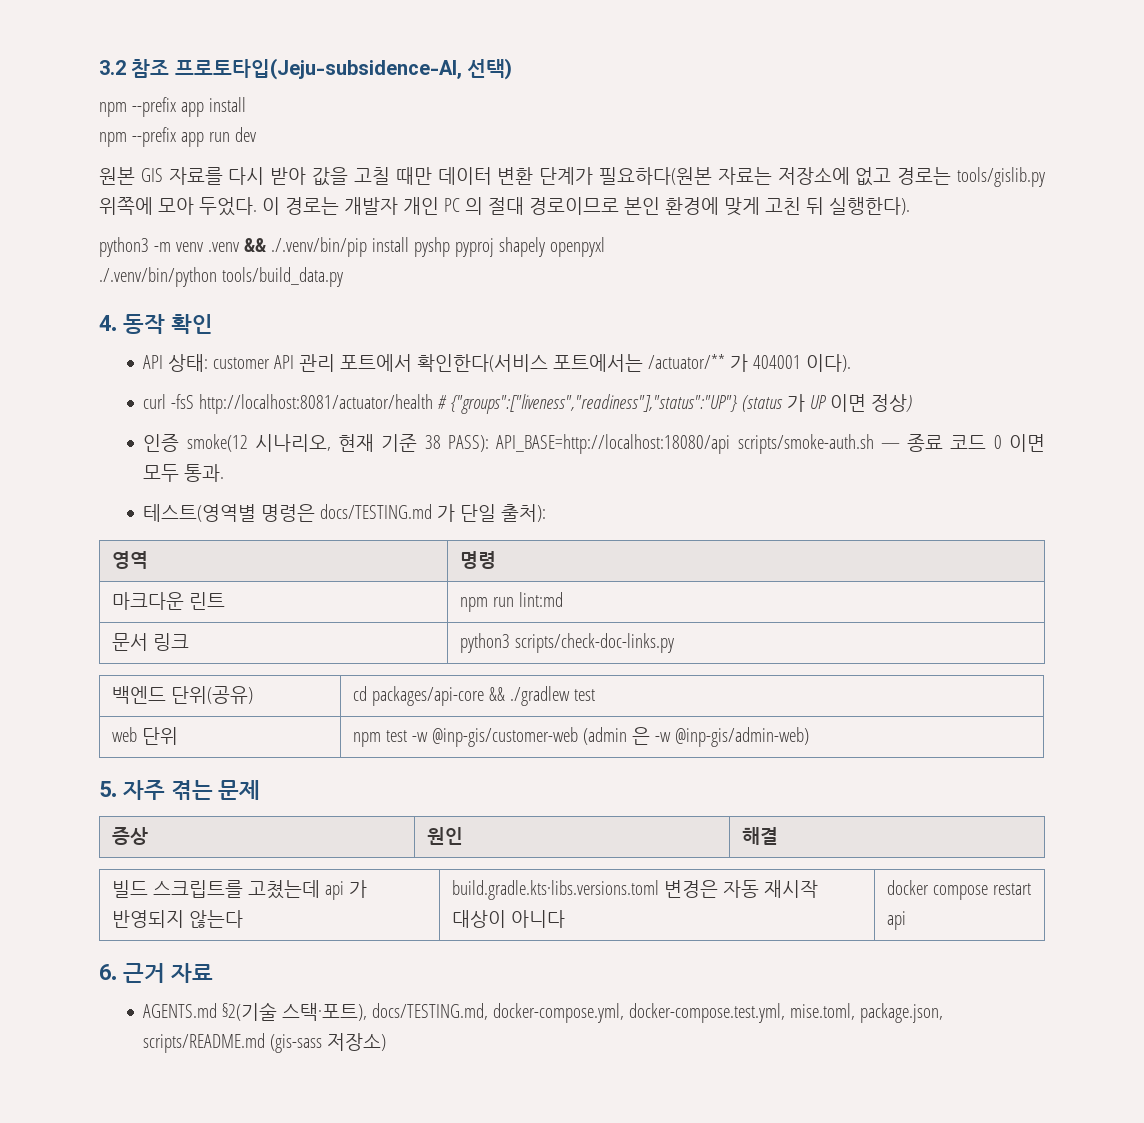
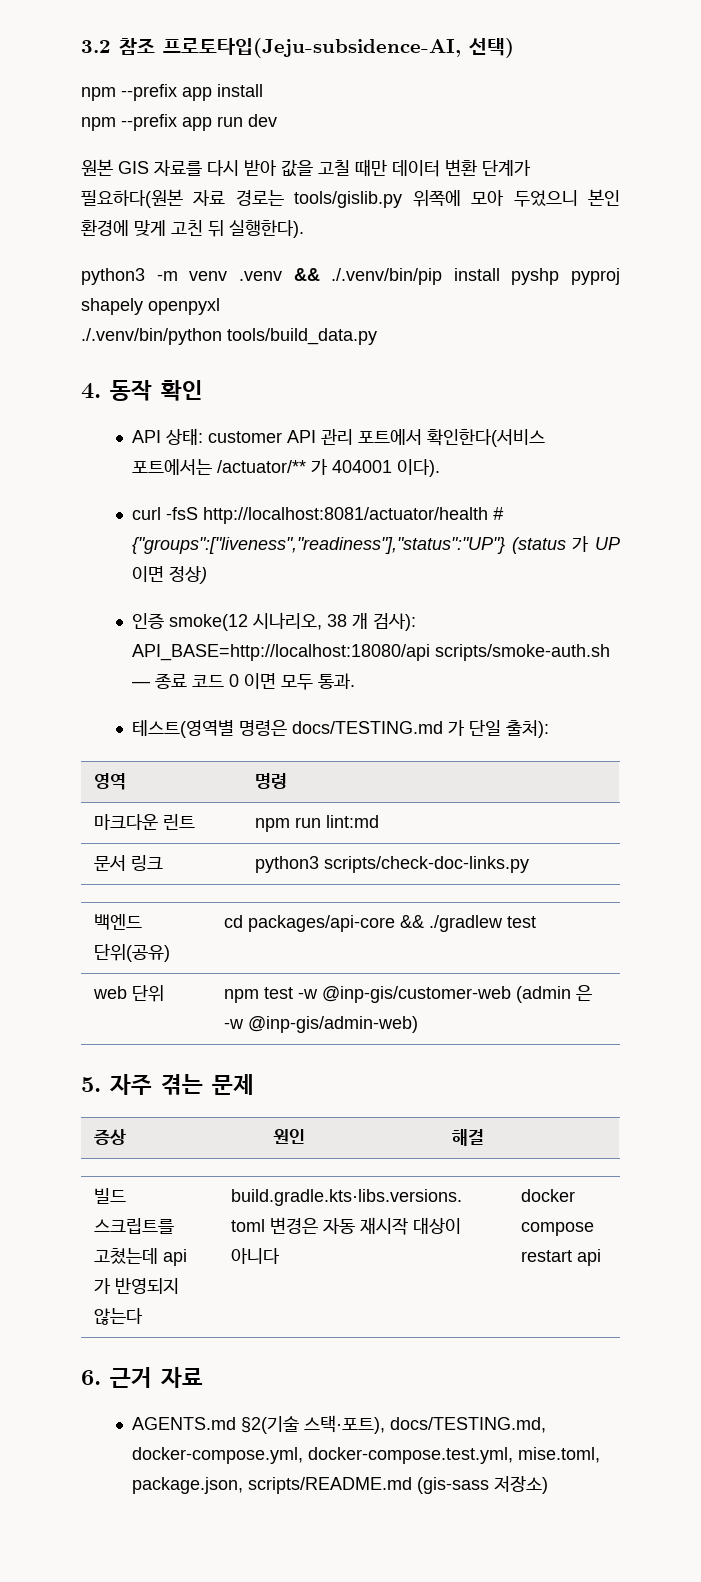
[717,167,892,186] 자료는 저장소에 없고 -> [193,190,226,206] 자료
[198,197,619,216] 두었다. 이 경로는 개발자 개인 PC 의 절대 경로이므로 -> [513,190,578,207] 두었으니
[338,434,490,452] 현재 기준 38 PASS): -> [327,613,417,631] 38 개 검사):

